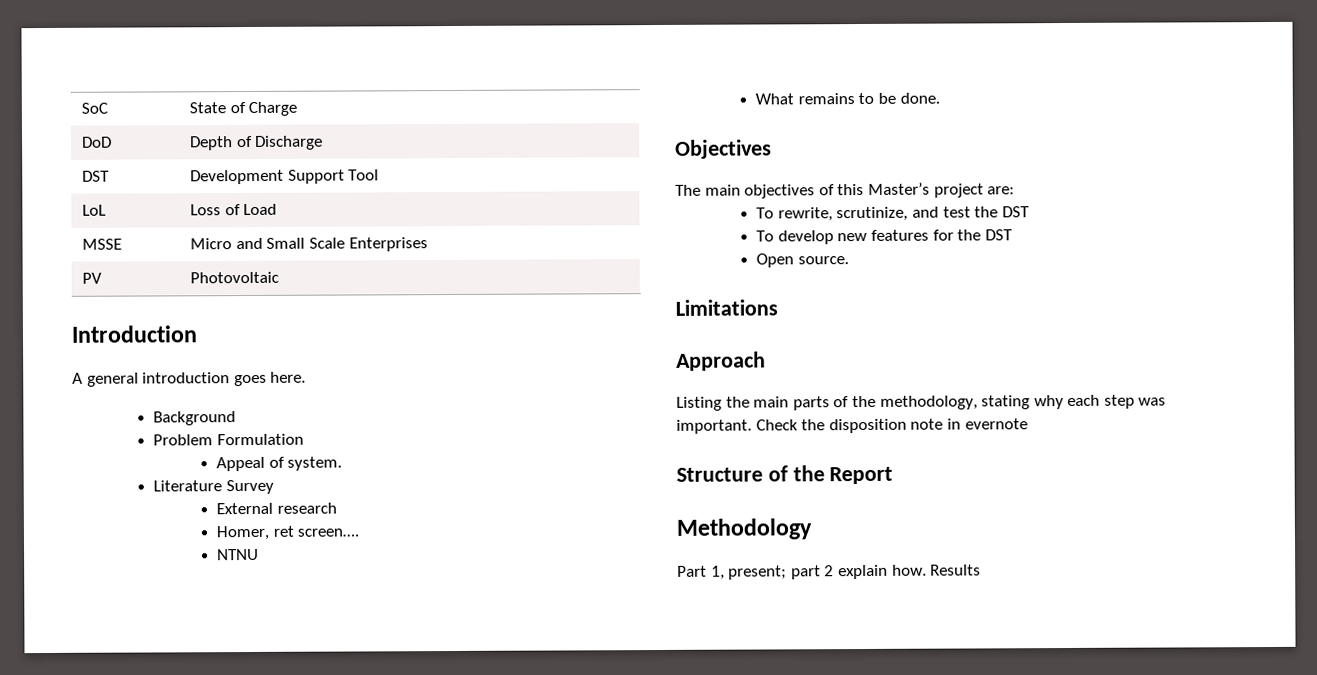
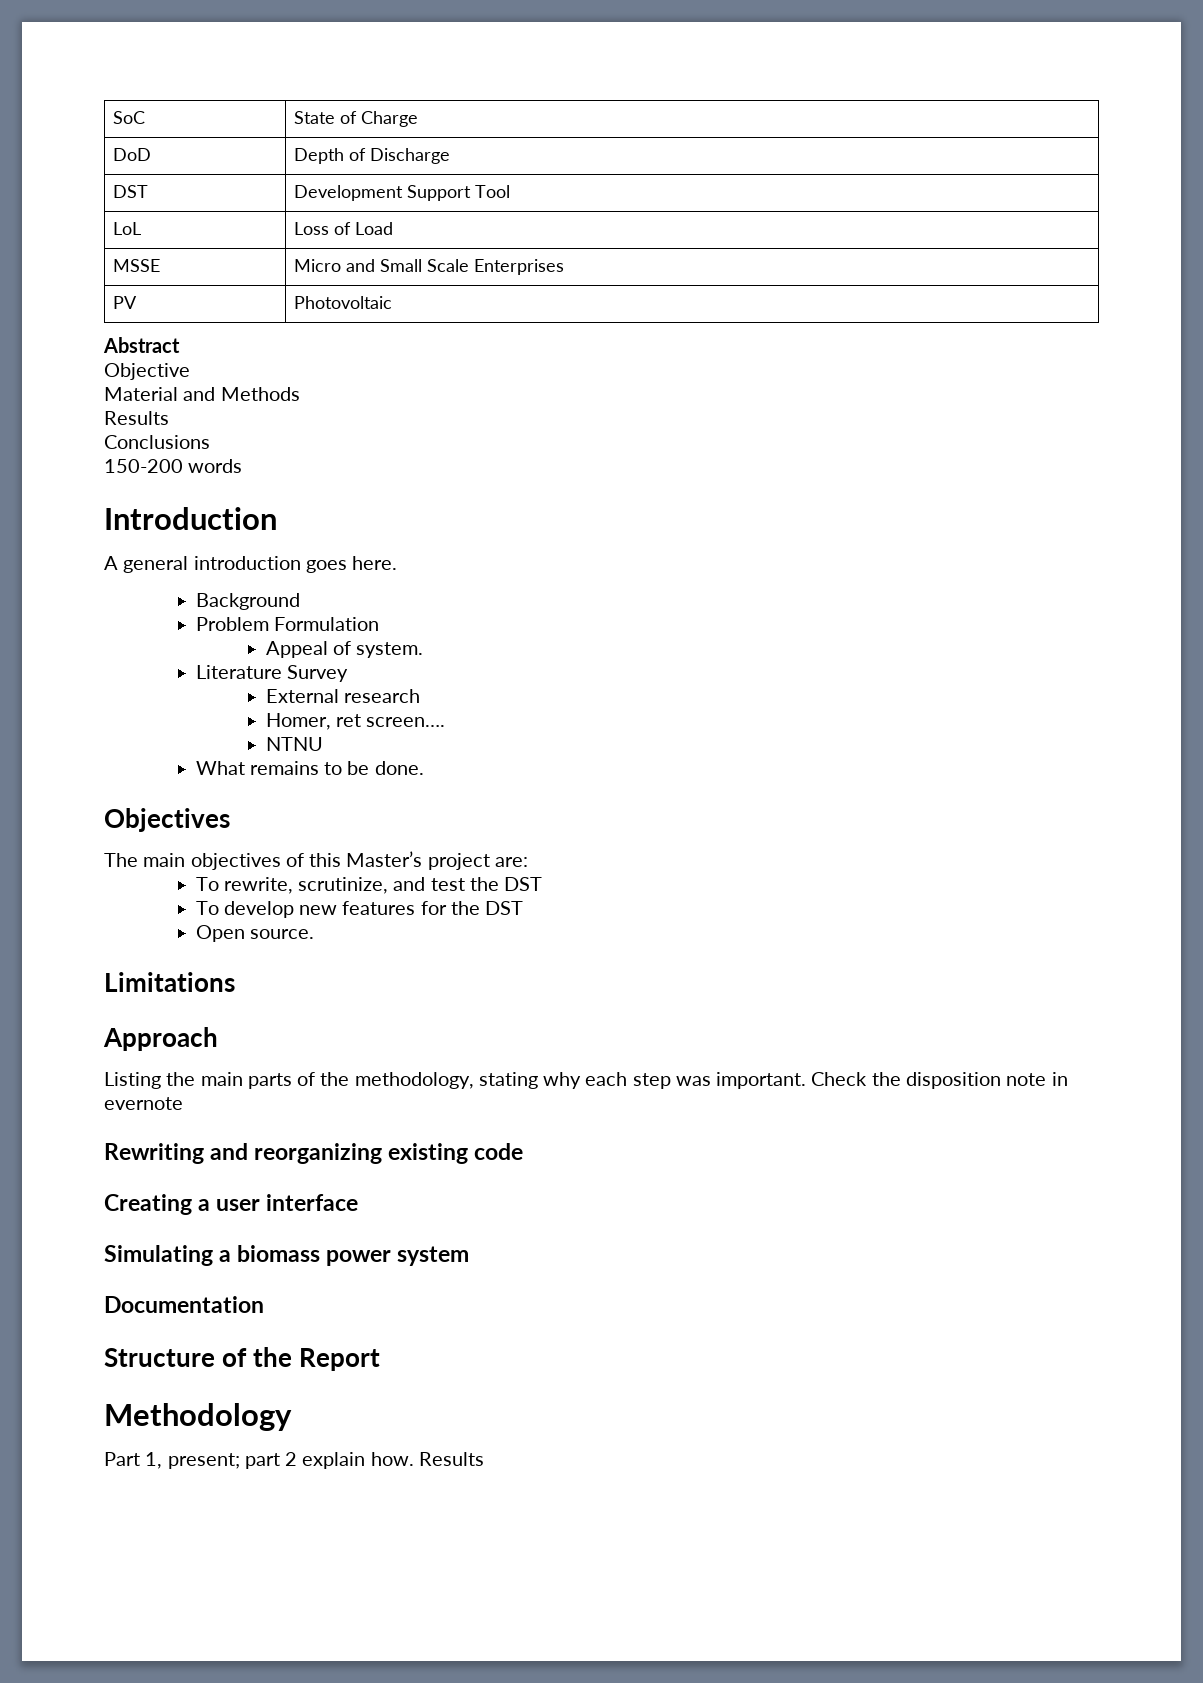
(280, 277) none -> [103,337,180,353] [104,363,190,380] [104,387,300,401] [104,411,169,425] [104,435,210,449] [104,459,243,473] // Abstract // Objective // Material and Methods // Results // Conclusions // 150-200 words
(1028, 424) none -> [104,1143,524,1164] [104,1194,359,1215] [104,1245,470,1266] [104,1296,264,1313] // Rewriting and reorganizing existing code // Creating a user interface // Simulating a biomass power system // Documentation

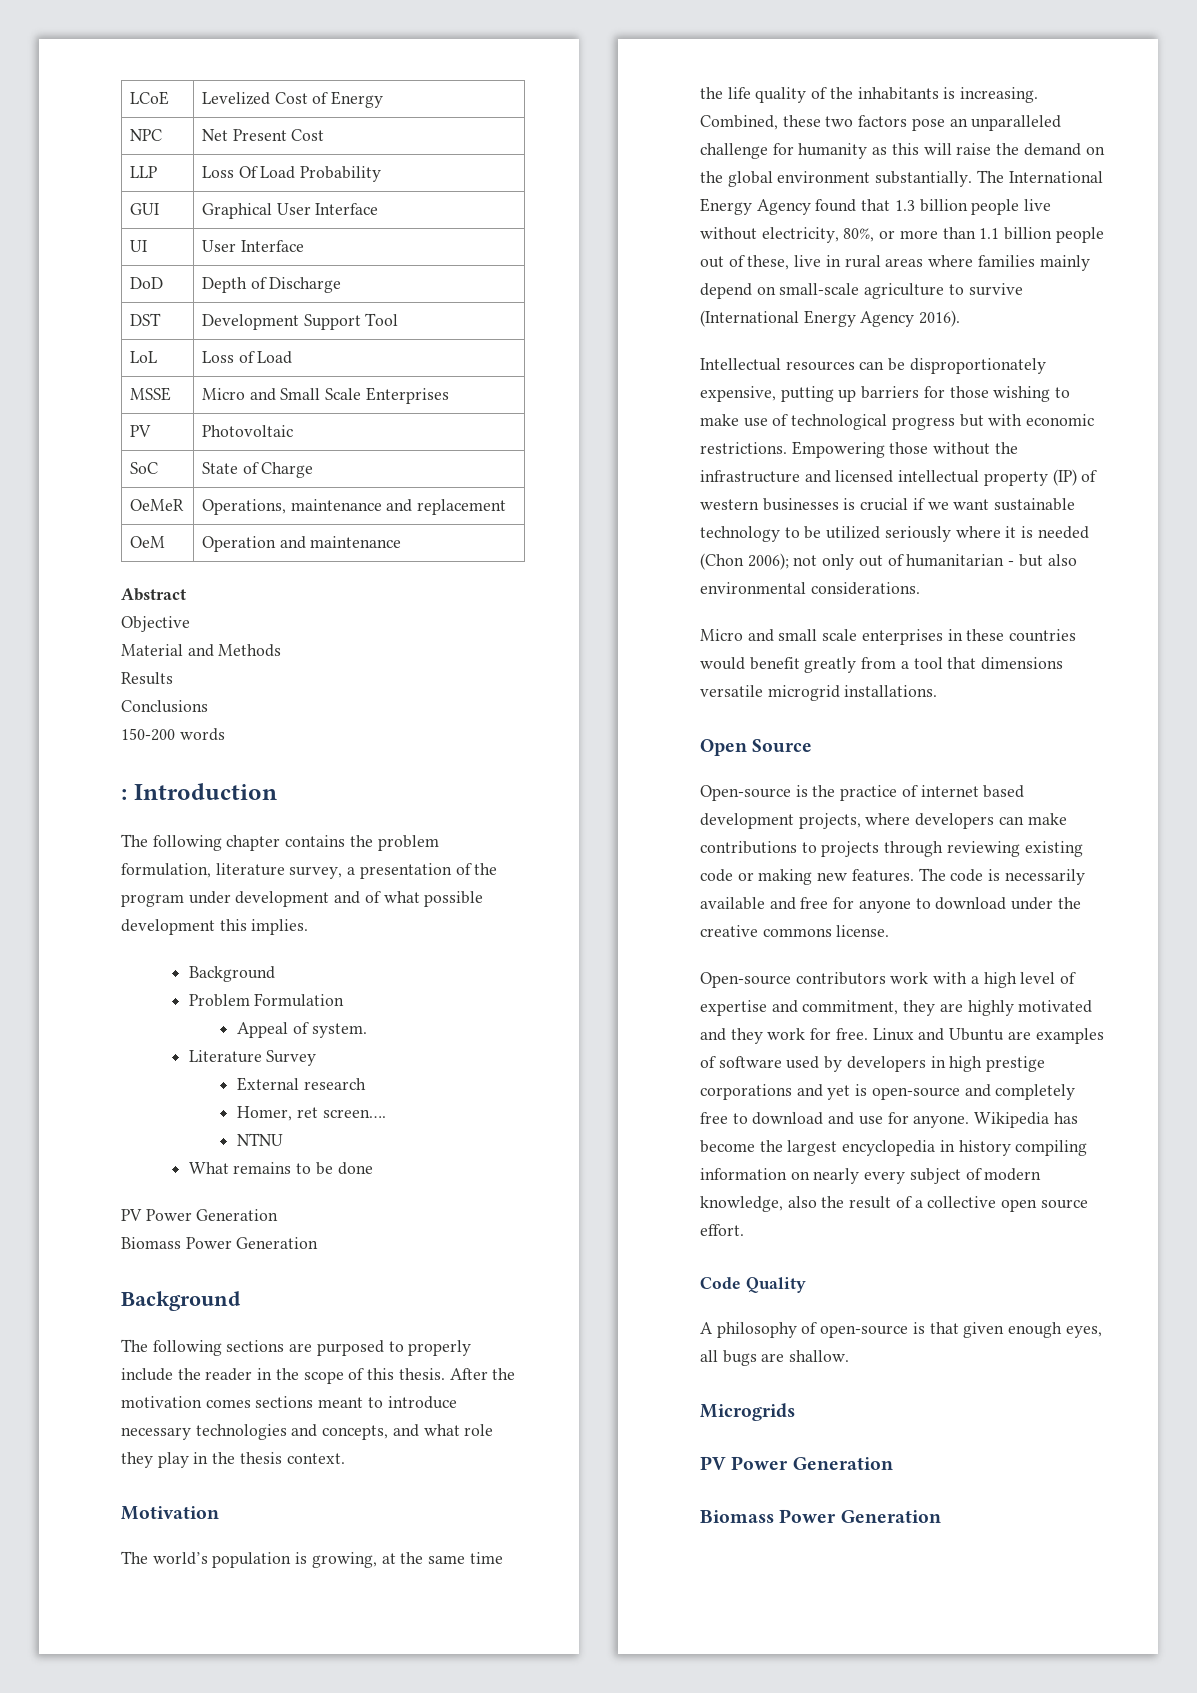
[112,111,145,124] [293,111,418,127] SoC | State of Charge -> [129,91,169,105] [201,91,384,108] [129,129,162,141] [201,129,325,141] [129,166,157,178] [201,166,382,182] [129,203,159,215] [201,203,379,219] [129,240,147,252] [201,240,304,252] LCoE | Levelized Cost of Energy // NPC | Net Present Cost // LLP | Loss Of Load Probability // GUI | Graphical User Interface // UI | User Interface
(392, 302) none -> [129,462,158,474] [201,462,314,478] [129,499,184,511] [201,499,507,515] [129,536,165,548] [201,536,402,552] // SoC | State of Charge // OeMeR | Operations, maintenance and replacement // OeM | Operation and maintenance
(243, 466) none -> [121,789,127,800] :
[104,556,398,573] A general introduction goes here. -> [121,834,439,851] [121,863,498,879] [121,891,484,907] [121,919,309,935] The following chapter contains the problem formulation, literature survey, a presentation of the program under development and of what possible development this implies.
[374,761,424,775] [104,808,230,832] [104,851,528,870] [195,877,543,894] [195,901,524,918] [195,925,314,942] [104,972,235,992] [103,1027,218,1051] [104,1072,1068,1089] [104,1097,183,1110] [104,1143,524,1164] [104,1194,359,1215] [104,1245,470,1266] [104,1296,264,1313] [104,1347,381,1371] [104,1403,292,1431] [104,1452,484,1469] done. // Objectives // The main objectives of this Master’s project are: // To rewrite, scrutinize, and test the DST // To develop new features for the DST // Open source. // Limitations // Approach // Listing the main parts of the methodology, stating why each step was important. Check the disposition note in evernote // Rewriting and reorganizing existing code // Creating a user interface // Simulating a biomass power system // Documentation // Structure of the Report // Methodology // Part 1, present; part 2 explain how. Results -> [337,1162,373,1175] [121,1209,279,1221] [121,1237,319,1249] [121,1291,241,1311] [121,1339,472,1356] [121,1368,516,1384] [121,1396,457,1409] [121,1424,494,1440] [121,1452,345,1468] [121,1506,219,1520] [121,1551,503,1568] [700,87,1039,103] [700,115,1062,131] [700,143,1105,159] [700,170,1103,187] [700,198,1052,215] [700,227,1104,243] [700,255,1090,271] [700,283,1023,299] [700,310,961,327] [700,358,1046,374] [700,386,1071,402] [700,414,1095,430] [700,441,1018,458] [700,469,1098,486] [700,498,1076,511] [700,526,1089,542] [700,553,1077,570] [700,582,920,595] [700,629,1077,645] [700,657,1064,673] [700,685,938,701] [700,739,813,756] [700,785,1025,801] [700,813,1067,829] [700,841,1083,857] [700,868,1085,885] [700,897,1081,913] [700,925,890,937] [700,972,1077,988] [700,1000,1093,1016] [700,1028,1104,1044] [700,1056,1046,1072] [700,1084,1076,1100] [700,1112,1078,1128] [700,1140,1088,1156] [700,1168,1042,1184] [700,1196,1088,1212] [700,1224,744,1236] [700,1277,806,1293] [700,1322,1102,1338] [700,1350,850,1366] [700,1403,795,1421] [700,1456,893,1470] [700,1509,941,1523] done // PV Power Generation // Biomass Power Generation // Background // The following sections are purposed to properly include the reader in the scope of this thesis. After the motivation comes sections meant to introduce necessary technologies and concepts, and what role they play in the thesis context. // Motivation // The world’s population is growing, at the same time the life quality of the inhabitants is increasing. Combined, these two factors pose an unparalleled challenge for humanity as this will raise the demand on the global environment substantially. The International Energy Agency found that 1.3 billion people live without electricity, 80%, or more than 1.1 billion people out of these, live in rural areas where families mainly depend on small-scale agriculture to survive (International Energy Agency 2016). // Intellectual resources can be disproportionately expensive, putting up barriers for those wishing to make use of technological progress but with economic restrictions. Empowering those without the infrastructure and licensed intellectual property (IP) of western businesses is crucial if we want sustainable technology to be utilized seriously where it is needed (Chon 2006); not only out of humanitarian - but also environmental considerations. // Micro and small scale enterprises in these countries would benefit greatly from a tool that dimensions versatile microgrid installations. // Open Source // Open-source is the practice of internet based development projects, where developers can make contributions to projects through reviewing existing code or making new features. The code is necessarily available and free for anyone to download under the creative commons license. // Open-source contributors work with a high level of expertise and commitment, they are highly motivated and they work for free. Linux and Ubuntu are examples of software used by developers in high prestige corporations and yet is open-source and completely free to download and use for anyone. Wikipedia has become the largest encyclopedia in history compiling information on nearly every subject of modern knowledge, also the result of a collective open source effort. // Code Quality // A philosophy of open-source is that given enough eyes, all bugs are shallow. // Microgrids // PV Power Generation // Biomass Power Generation

